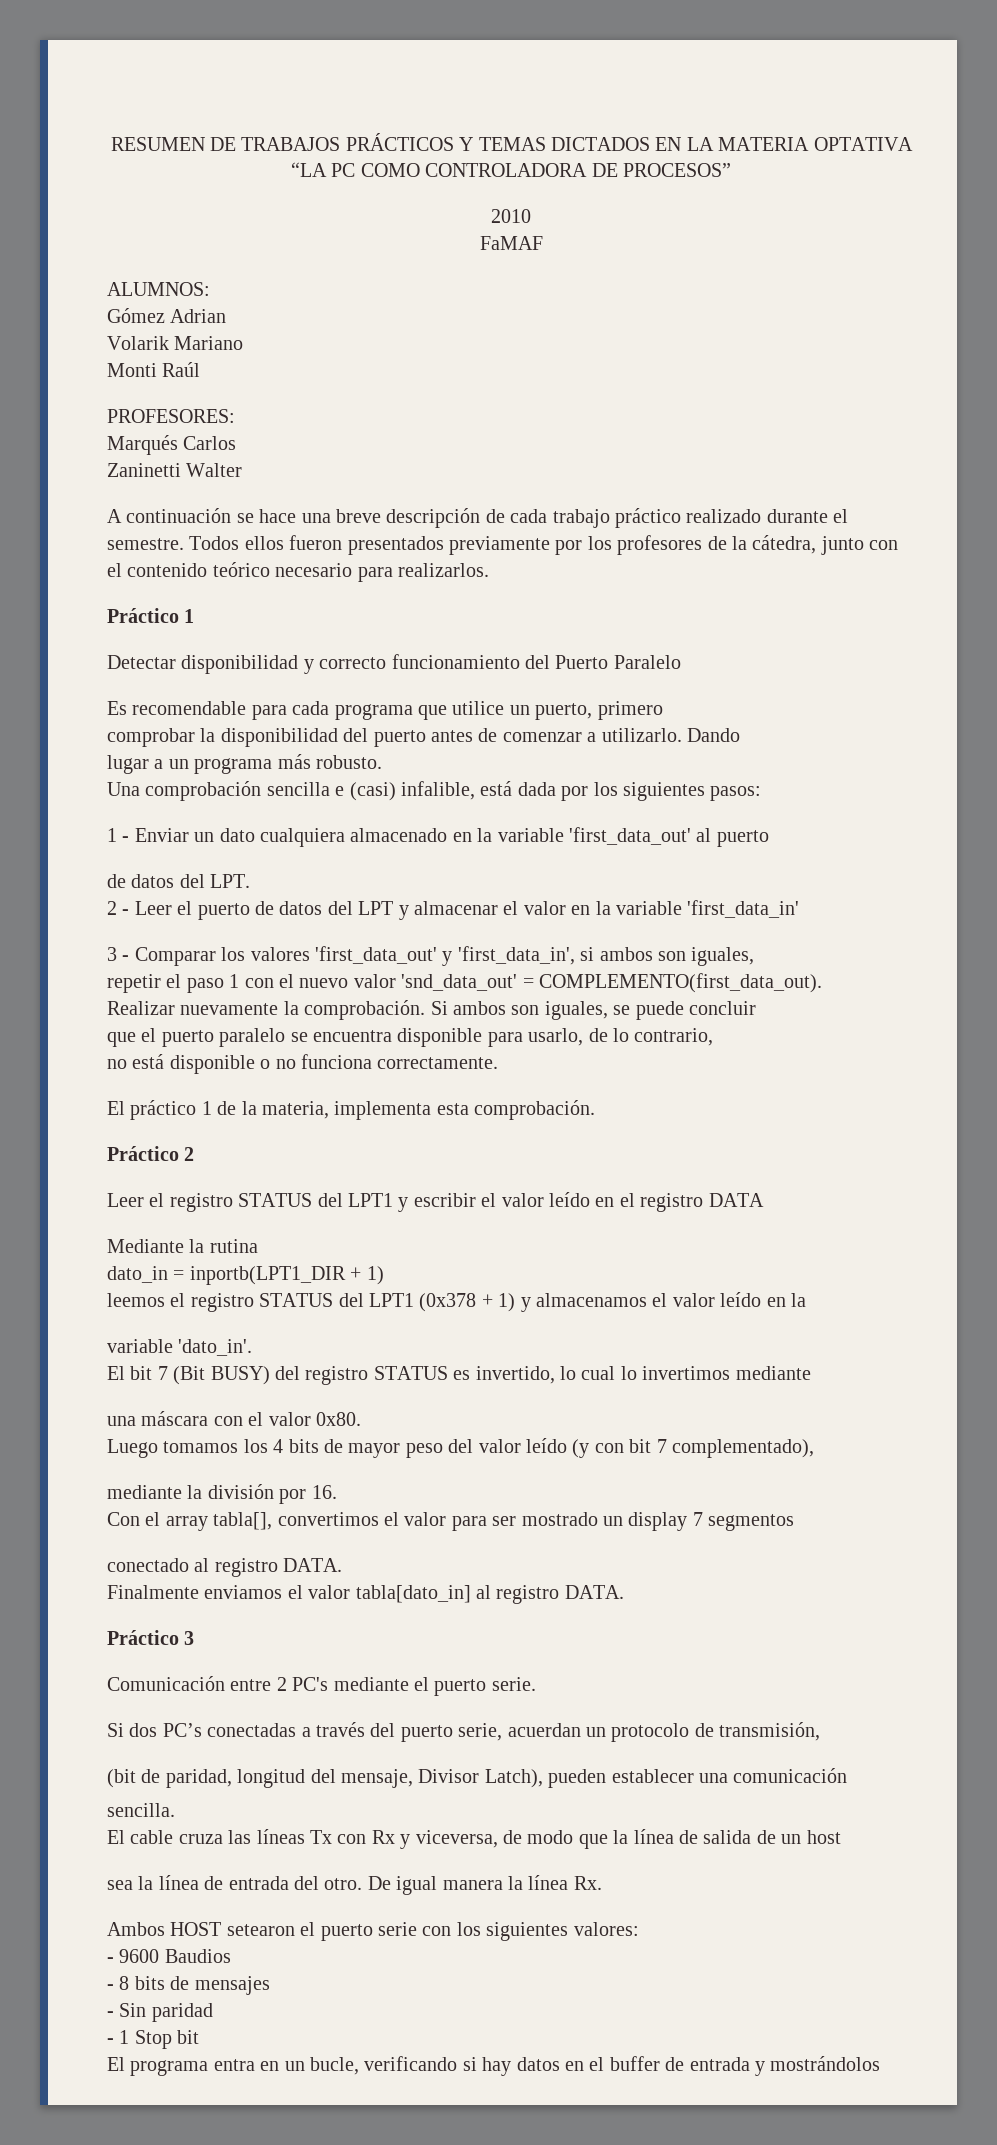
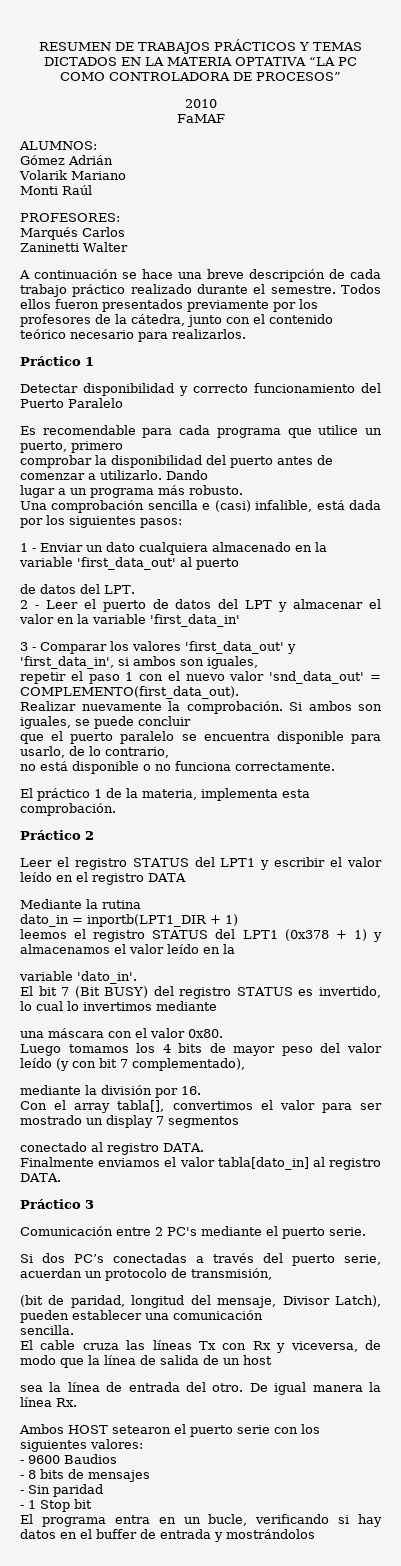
[170,309,227,323] Adrian -> [68,155,113,165] Adrián

